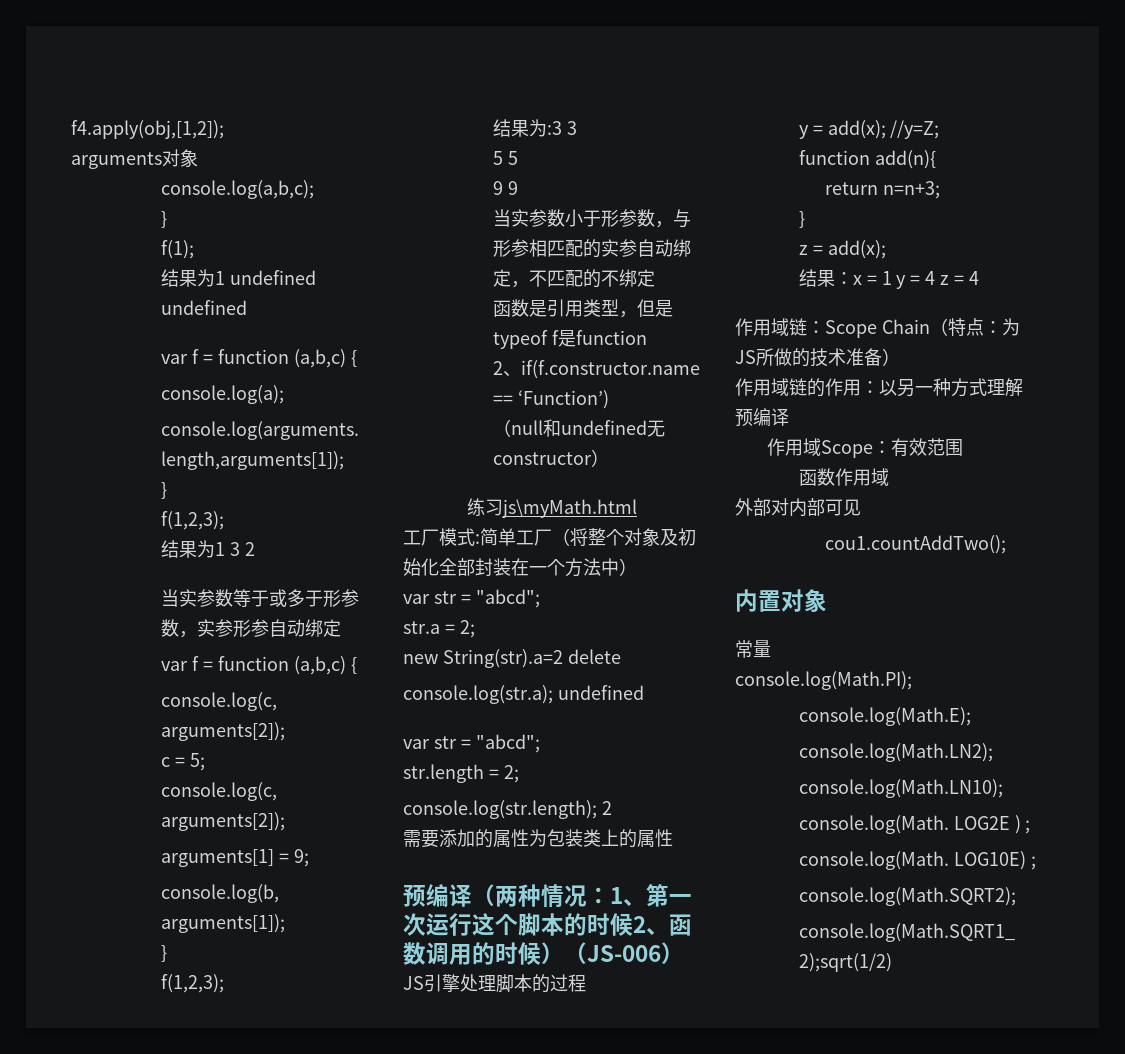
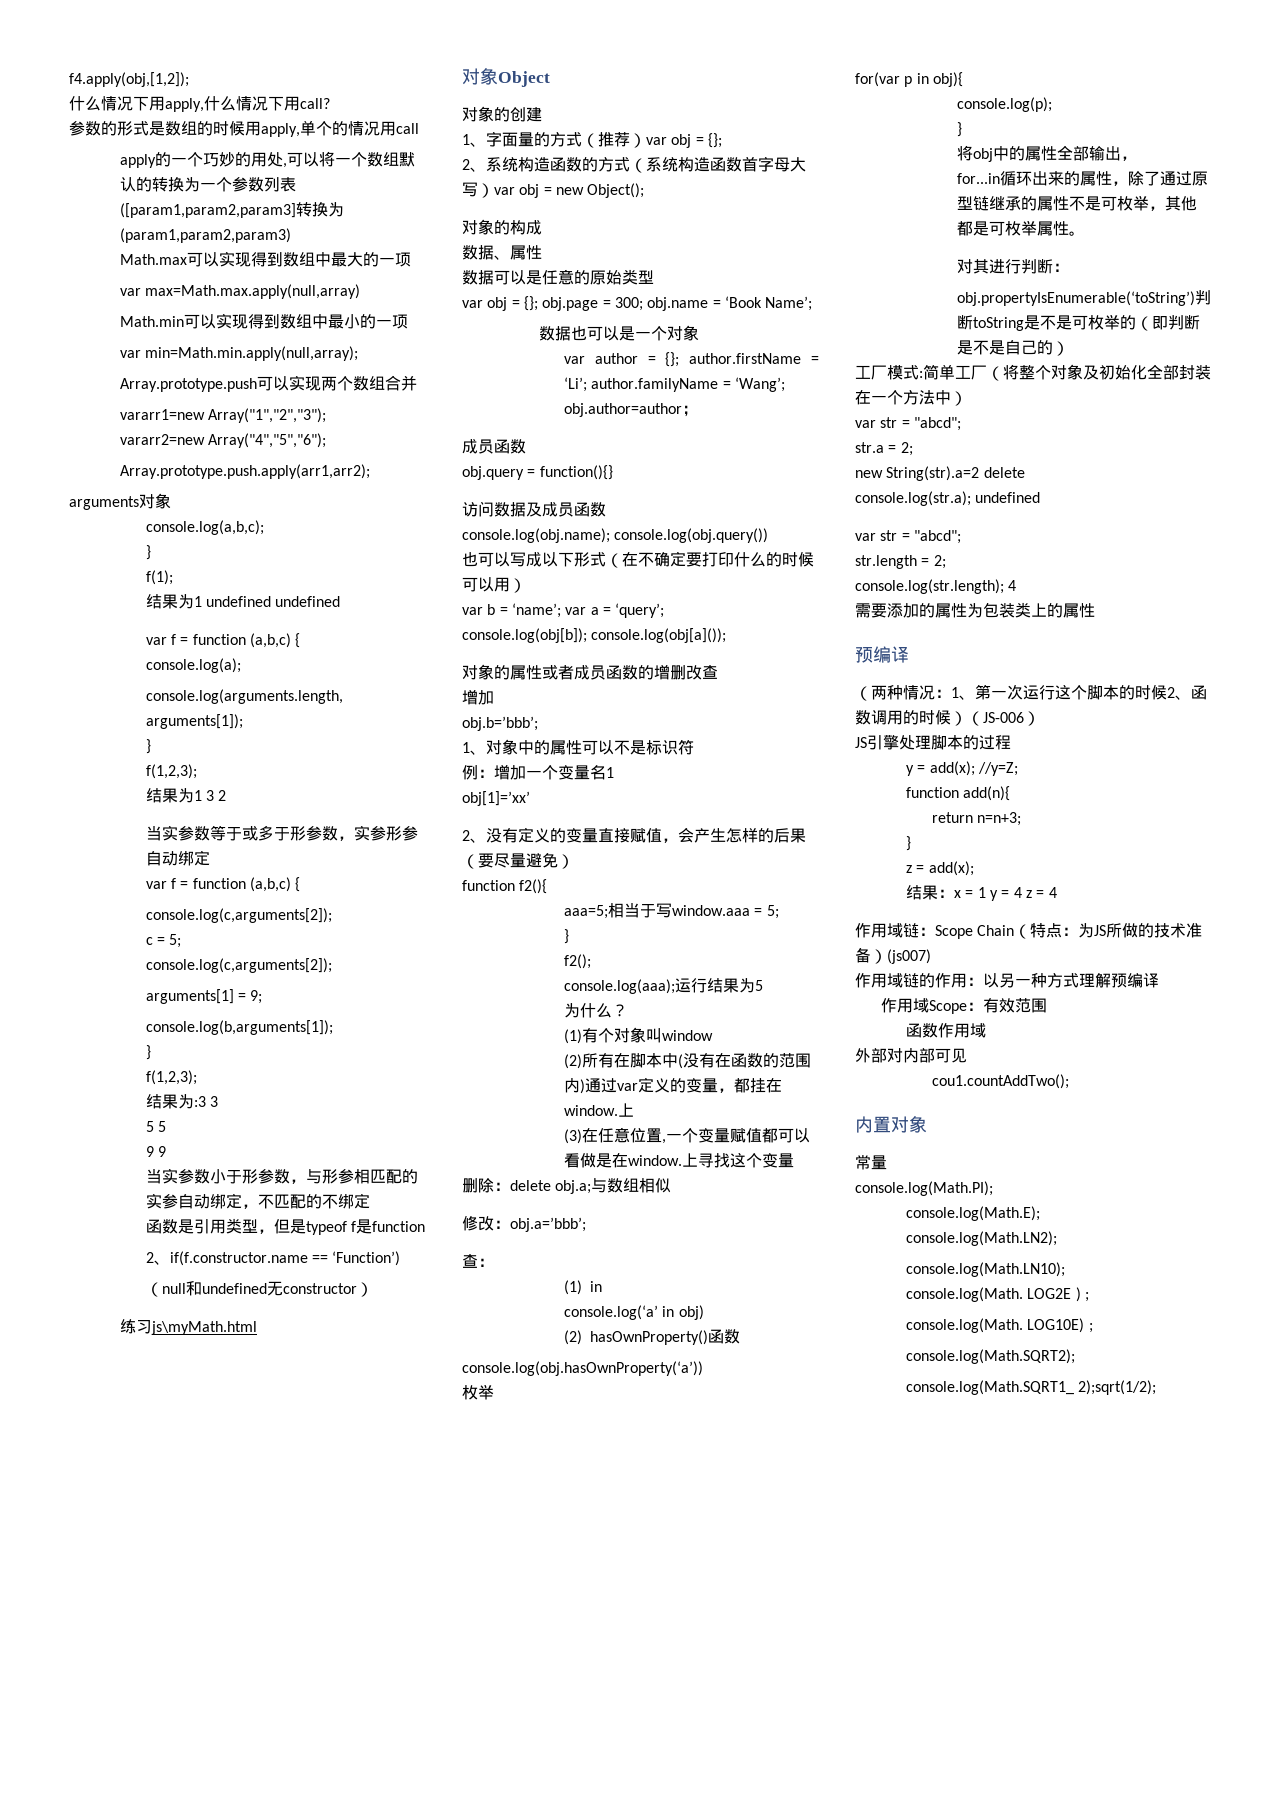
(224, 129) none -> [69,96,330,112] [69,120,419,137] [120,151,416,168] [120,177,297,192] [120,202,345,218] [120,228,292,243] [120,251,412,267] [120,284,361,299] [120,313,409,329] [120,346,359,361] [120,375,418,392] [120,408,327,423] [120,433,327,448] [120,464,371,479] // 什么情况下用apply,什么情况下用call? // 参数的形式是数组的时候用apply,单个的情况用call // apply的一个巧妙的用处,可以将一个数组默认的转换为一个参数列表([param1,param2,param3]转换为(param1,param2,param3) // Math.max可以实现得到数组中最大的一项 // var max=Math.max.apply(null,array) // Math.min可以实现得到数组中最小的一项 // var min=Math.min.apply(null,array); // Array.prototype.push可以实现两个数组合并 // vararr1=new Array("1","2","3"); // vararr2=new Array("4","5","6"); // Array.prototype.push.apply(arr1,arr2);
(637, 508) none -> [462,68,550,87] [462,106,542,122] [462,131,722,148] [462,156,806,173] [462,182,645,198] [462,219,542,235] [462,245,542,260] [462,269,654,285] [462,296,813,311] [538,325,699,341] [564,352,819,367] [564,377,786,392] [564,403,699,417] [462,439,526,454] [462,465,613,480] [462,501,606,517] [462,528,769,543] [462,551,814,568] [462,577,526,593] [462,603,665,618] [462,628,727,643] [462,664,718,680] [462,689,494,705] [462,716,538,731] [462,739,694,755] [462,764,614,780] [462,791,530,806] [462,827,806,843] [462,853,574,869] [462,879,548,894] [564,903,779,919] [564,929,570,944] [564,954,592,969] [564,978,764,994] [564,1003,629,1018] [564,1027,714,1044] [564,1053,812,1069] [564,1077,783,1094] [564,1103,635,1117] [564,1127,811,1144] [564,1153,795,1168] [462,1178,672,1194] [462,1215,586,1232] [462,1254,494,1268] [564,1280,603,1295] [564,1305,704,1320] [564,1329,741,1345] [462,1361,703,1376] [462,1385,494,1400] [855,72,963,87] [957,97,1053,112] [957,122,963,137] [957,145,1138,162] [957,171,1209,186] [957,196,1198,211] [957,221,1086,236] [957,259,1070,274] [957,290,1212,306] [957,315,1201,331] [957,340,1070,356] // 对象Object // 对象的创建 // 1、字面量的方式（推荐）var obj = {}; // 2、系统构造函数的方式（系统构造函数首字母大写）var obj = new Object(); // 对象的构成 // 数据、属性 // 数据可以是任意的原始类型 // var obj = {}; obj.page = 300; obj.name = ‘Book Name’; // 数据也可以是一个对象 // var author = {}; author.firstName = ‘Li’; author.familyName = ‘Wang’; obj.author=author； // 成员函数 // obj.query = function(){} // 访问数据及成员函数 // console.log(obj.name); console.log(obj.query()) // 也可以写成以下形式（在不确定要打印什么的时候可以用） // var b = ‘name’; var a = ‘query’; // console.log(obj[b]); console.log(obj[a]()); // 对象的属性或者成员函数的增删改查 // 增加 // obj.b=’bbb’; // 1、对象中的属性可以不是标识符 // 例：增加一个变量名1 // obj[1]=’xx’ // 2、没有定义的变量直接赋值，会产生怎样的后果（要尽量避免） // function f2(){ // aaa=5;相当于写window.aaa = 5; // } // f2(); // console.log(aaa);运行结果为5 // 为什么？ // (1)有个对象叫window // (2)所有在脚本中(没有在函数的范围内)通过var定义的变量，都挂在window.上 // (3)在任意位置,一个变量赋值都可以看做是在window.上寻找这个变量 // 删除：delete obj.a;与数组相似 // 修改：obj.a=’bbb’; // 查： // (1) in // console.log(‘a’ in obj) // (2) hasOwnProperty()函数 // console.log(obj.hasOwnProperty(‘a’)) // 枚举 // for(var p in obj){ // console.log(p); // } // 将obj中的属性全部输出， // for...in循环出来的属性，除了通过原型链继承的属性不是可枚举，其他都是可枚举属性。 // 对其进行判断： // obj.propertyIsEnumerable(‘toString’)判断toString是不是可枚举的（即判断是不是自己的）
[601,801,612,815] 2 -> [1008,580,1017,591] 4
(472, 895) none -> (909, 654) //
(900, 357) none -> [887,949,931,964] (js007)
[798,953,892,972] 2);sqrt(1/2) -> [1078,1380,1157,1395] 2);sqrt(1/2);

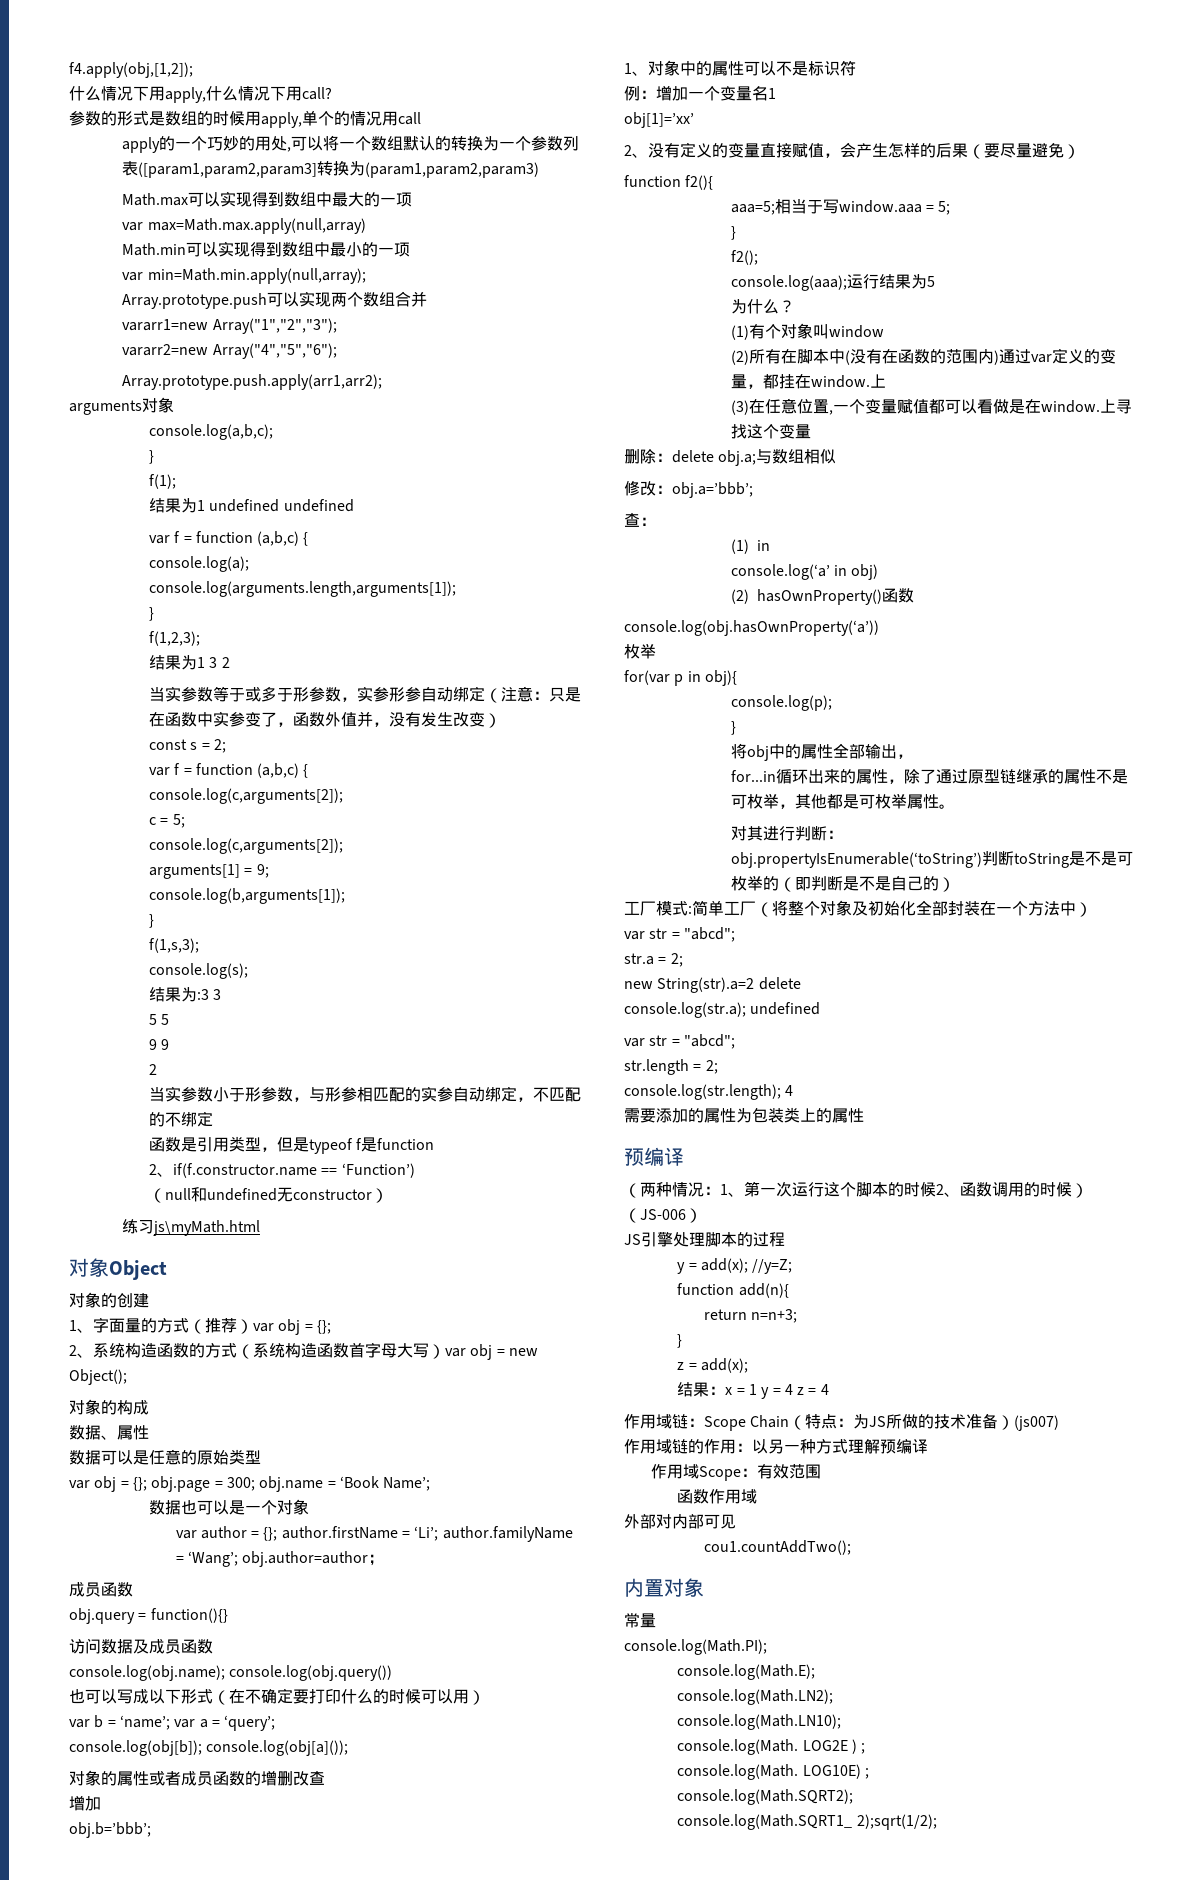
(210, 858) none -> [484,686,581,703] [148,711,501,728] [148,739,226,753] （注意：只是在函数中实参变了，函数外值并，没有发生改变） // const s = 2;
[145,1070,197,1085] f(1,2,3); -> [148,938,199,953] [148,963,248,979] f(1,s,3); // console.log(s);
(166, 1151) none -> [148,1064,157,1075] // 2

